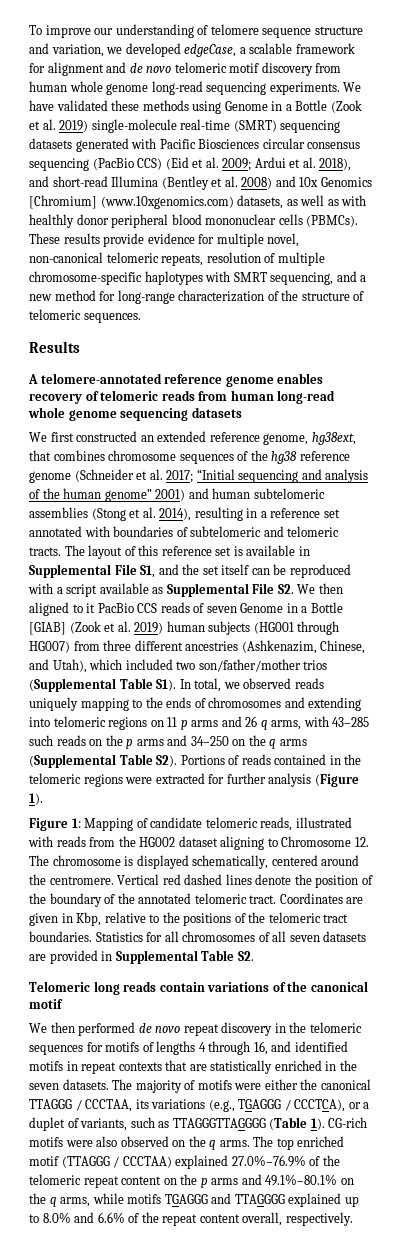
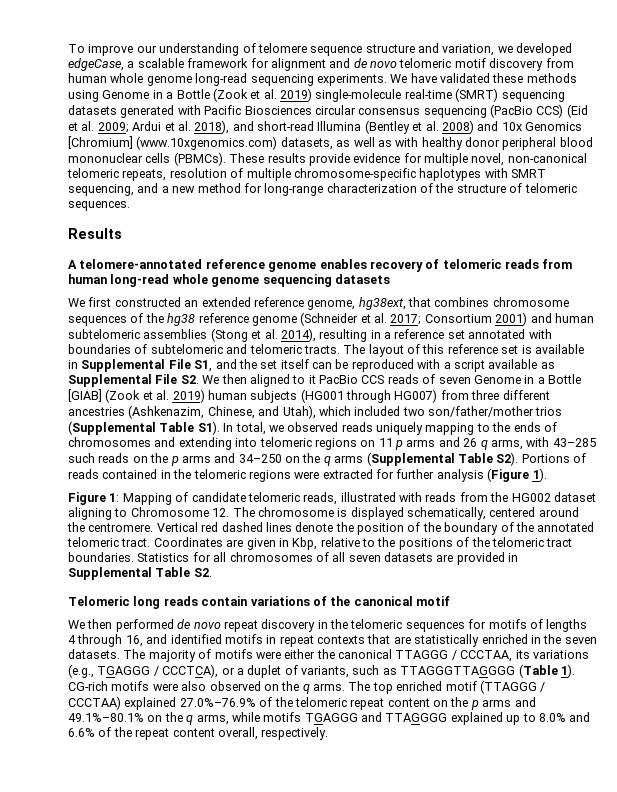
[29,214,74,228] healthly -> [421,137,463,150] healthy
[196,469,369,483] [29,488,152,502] “Initial sequencing and analysis of the human genome” -> [424,314,492,323] Consortium

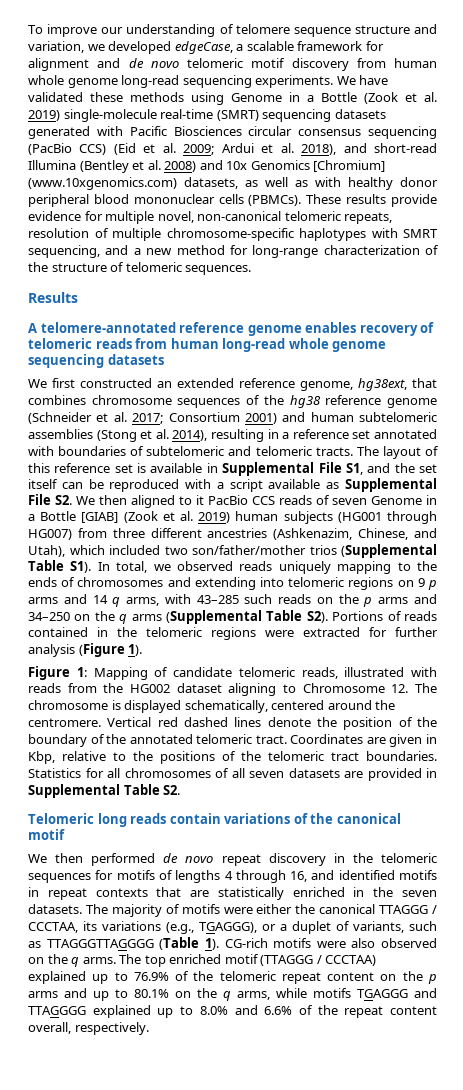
[378,437,478,450] 11 p arms and 26 -> [417,578,437,590] [28,594,108,604] 9 p arms and 14
[97,664,219,678] TGAGGG / CCCTCA), -> [199,922,257,933] TGAGGG),
[179,698,256,707] 27.0%–76.9% -> [92,972,169,984] up to 76.9%
[68,713,144,722] 49.1%–80.1% -> [93,989,169,1001] up to 80.1%

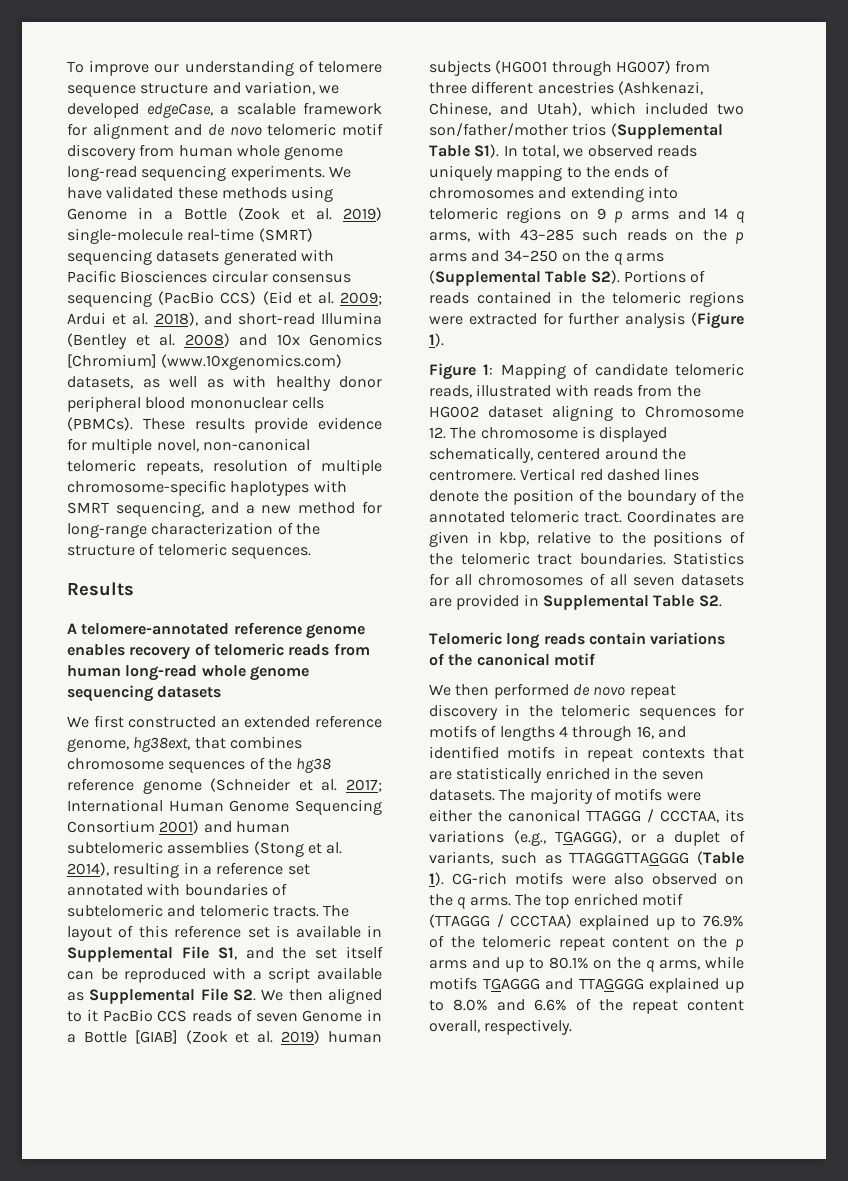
(164, 418) none -> [67,799,383,815] International Human Genome Sequencing
[273,528,353,540] (Ashkenazim, -> [617,81,703,95] (Ashkenazi,
[28,751,55,764] Kbp, -> [499,532,530,547] kbp,

